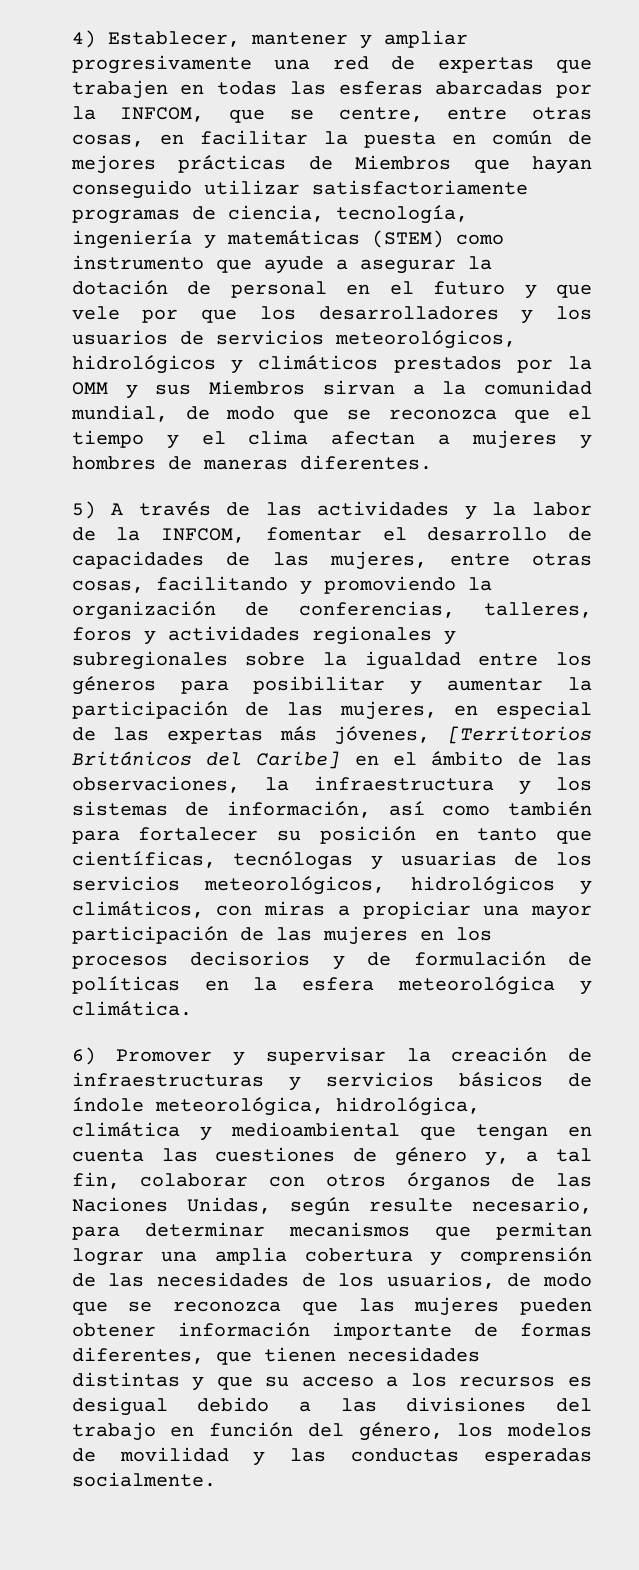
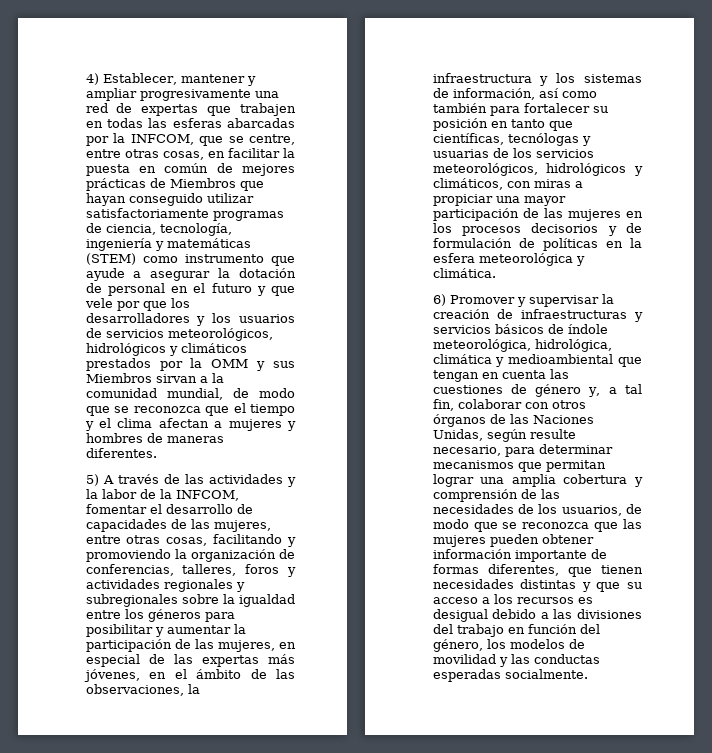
[448,726,592,744] [71,751,341,769] [Territorios Británicos del Caribe] -> (140, 675) none

